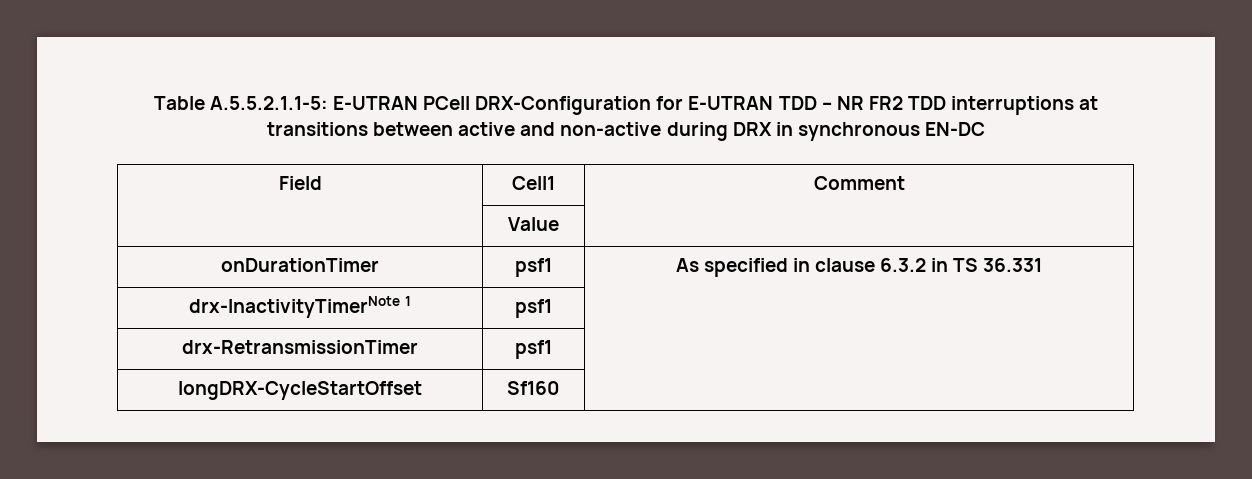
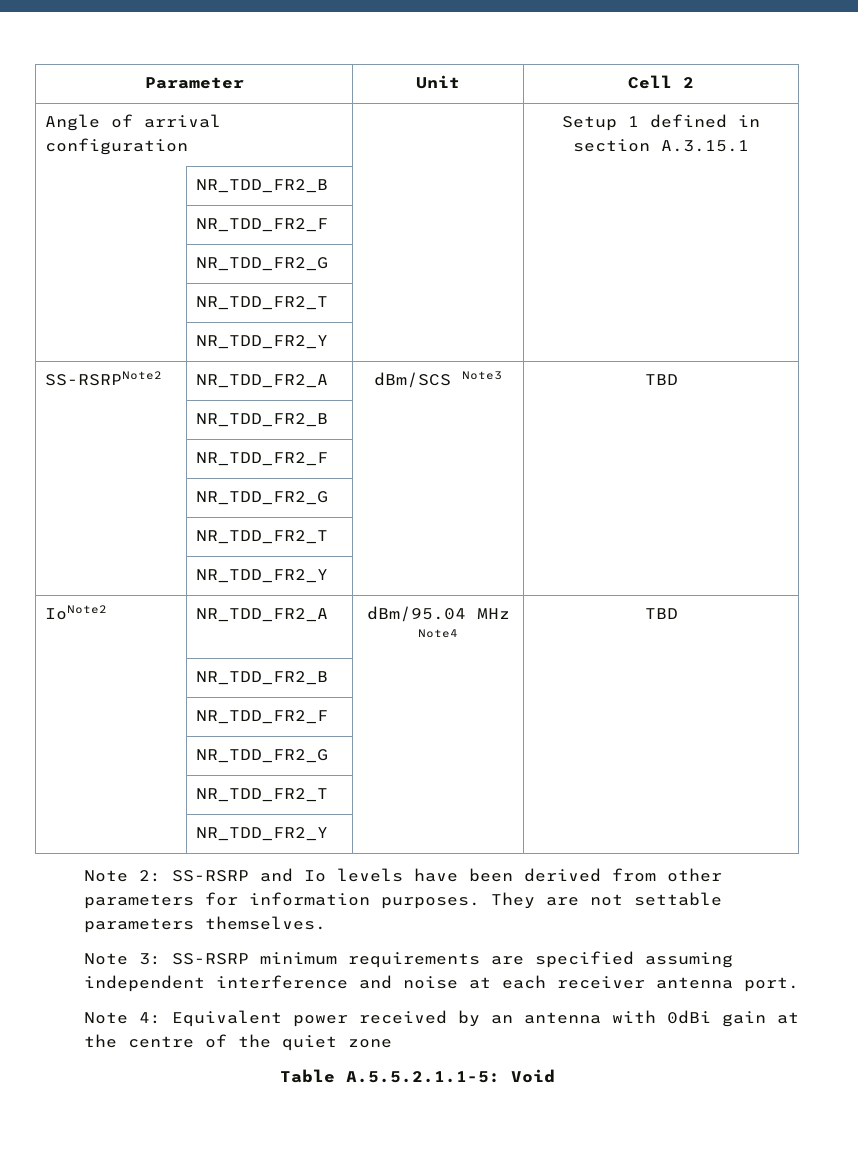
[153,96,1099,115] [266,122,986,141] [278,176,322,190] [512,176,555,190] [813,176,905,190] [508,217,559,231] [221,258,379,272] [515,258,552,277] [675,258,1043,277] [188,296,412,318] [515,299,552,318] [182,340,418,354] [515,340,552,359] [178,381,422,400] [507,381,560,395] Table A.5.5.2.1.1-5: E-UTRAN PCell DRX-Configuration for E-UTRAN TDD – NR FR2 TDD interruptions at transitions between active and non-active during DRX in synchronous EN-DC // Field | Cell1 | Comment // | Value | // onDurationTimer | psf1 | As specified in clause 6.3.2 in TS 36.331 // drx-InactivityTimerNote 1 | psf1 | // drx-RetransmissionTimer | psf1 | // longDRX-CycleStartOffset | Sf160 | -> [144,77,244,89] [416,75,460,89] [628,75,694,89] [45,114,222,131] [45,138,189,155] [562,114,760,131] [573,139,749,152] [196,179,329,193] [196,218,329,232] [196,257,329,271] [196,296,329,310] [196,335,329,349] [45,371,163,386] [196,374,329,388] [374,371,502,388] [644,374,678,385] [196,413,329,427] [196,452,329,466] [196,491,329,505] [196,530,329,544] [196,569,329,583] [45,605,108,620] [196,608,329,622] [366,606,510,622] [418,629,458,638] [644,608,678,619] [196,671,329,685] [196,710,329,724] [196,749,329,763] [196,788,329,802] [196,827,329,841] [83,868,722,882] [83,892,722,909] [83,916,326,933] [83,951,733,968] [83,975,799,992] [83,1010,799,1027] [83,1034,392,1051] [279,1069,555,1083] Parameter | Unit | Cell 2 // Angle of arrival configuration | | Setup 1 defined in section A.3.15.1 // | NR_TDD_FR2_B | | // | NR_TDD_FR2_F | | // | NR_TDD_FR2_G | | // | NR_TDD_FR2_T | | // | NR_TDD_FR2_Y | | // SS-RSRPNote2 | NR_TDD_FR2_A | dBm/SCS Note3 | TBD // | NR_TDD_FR2_B | | // | NR_TDD_FR2_F | | // | NR_TDD_FR2_G | | // | NR_TDD_FR2_T | | // | NR_TDD_FR2_Y | | // IoNote2 | NR_TDD_FR2_A | dBm/95.04 MHz Note4 | TBD // | NR_TDD_FR2_B | | // | NR_TDD_FR2_F | | // | NR_TDD_FR2_G | | // | NR_TDD_FR2_T | | // | NR_TDD_FR2_Y | | // Note 2: SS-RSRP and Io levels have been derived from other parameters for information purposes. They are not settable parameters themselves. // Note 3: SS-RSRP minimum requirements are specified assuming independent interference and noise at each receiver antenna port. // Note 4: Equivalent power received by an antenna with 0dBi gain at the centre of the quiet zone // Table A.5.5.2.1.1-5: Void

